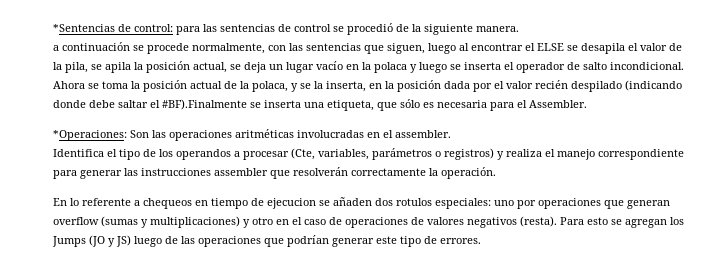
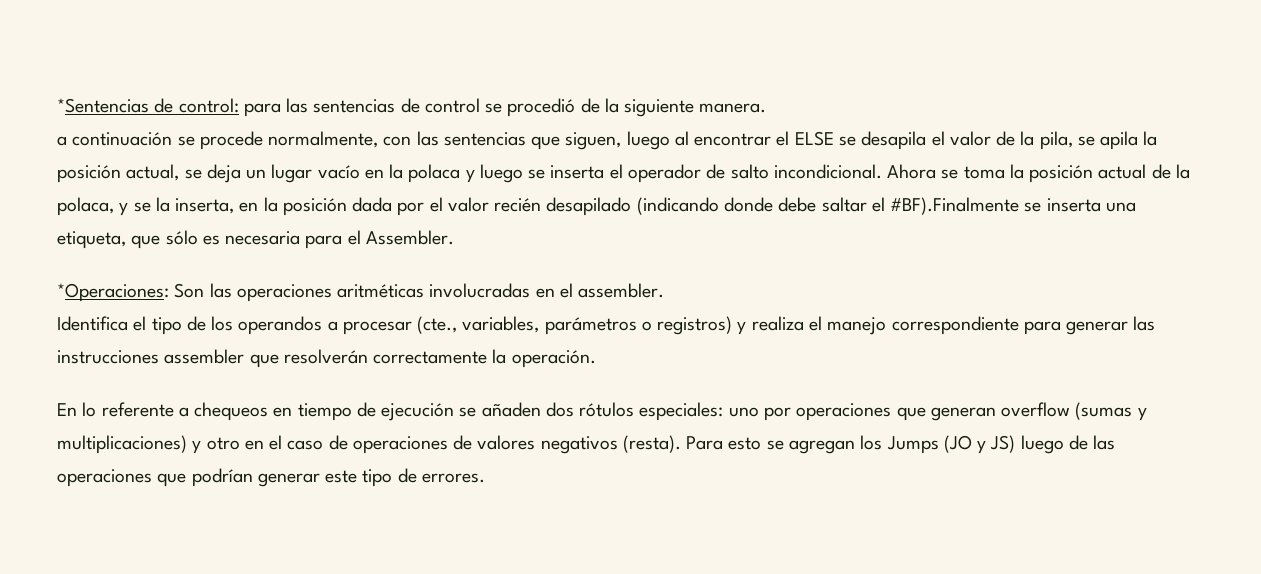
[571,81,622,92] despilado -> [546,197,632,216] desapilado
[291,148,315,160] (Cte, -> [417,316,458,334] (cte.,
[267,198,316,209] ejecucion -> [381,403,455,421] ejecución
[396,198,432,206] rotulos -> [579,402,635,417] rótulos

